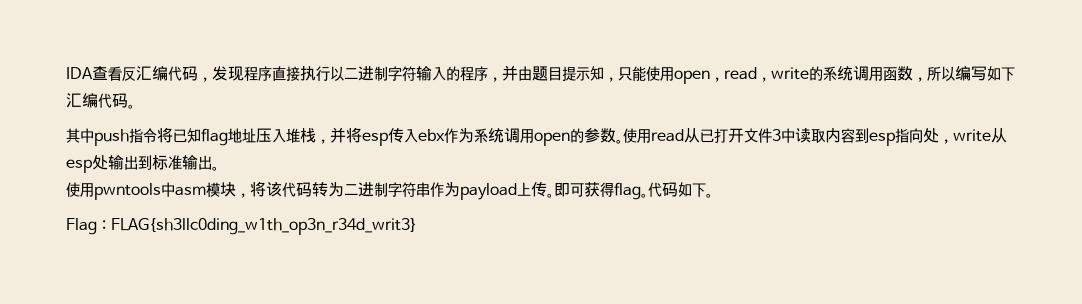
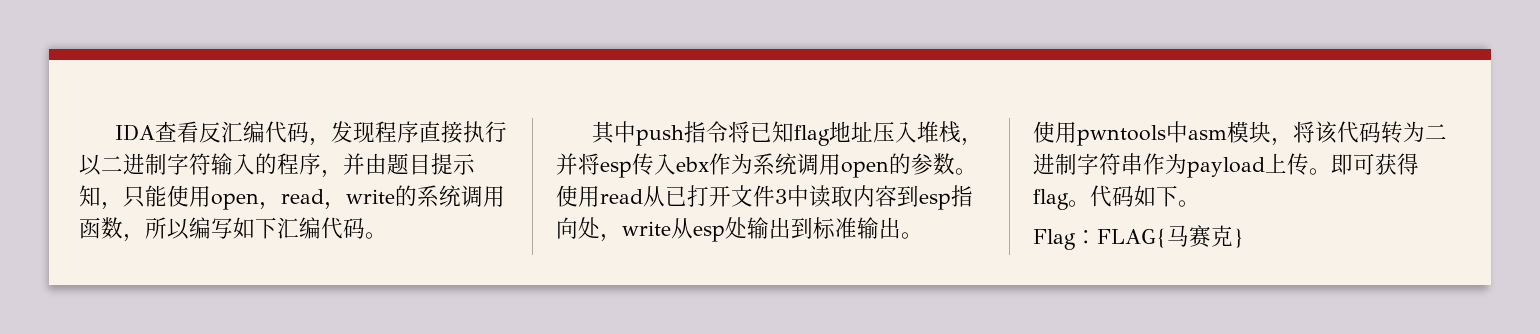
[111,218,417,235] FLAG{sh3llc0ding_w1th_op3n_r34d_writ3} -> [1097,225,1244,248] FLAG{马赛克}

